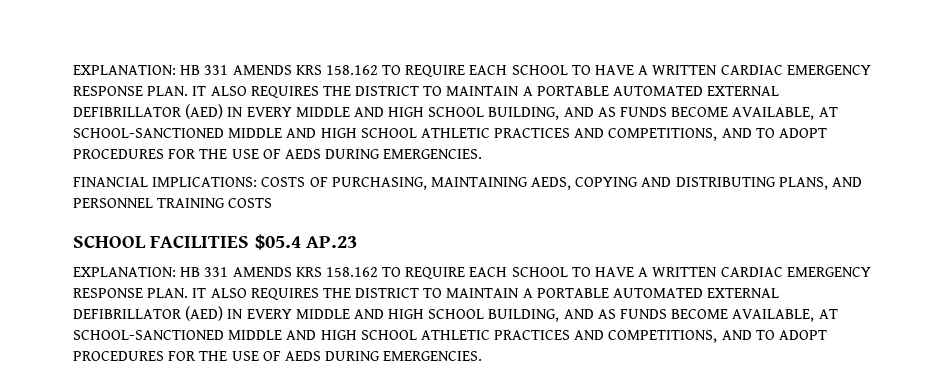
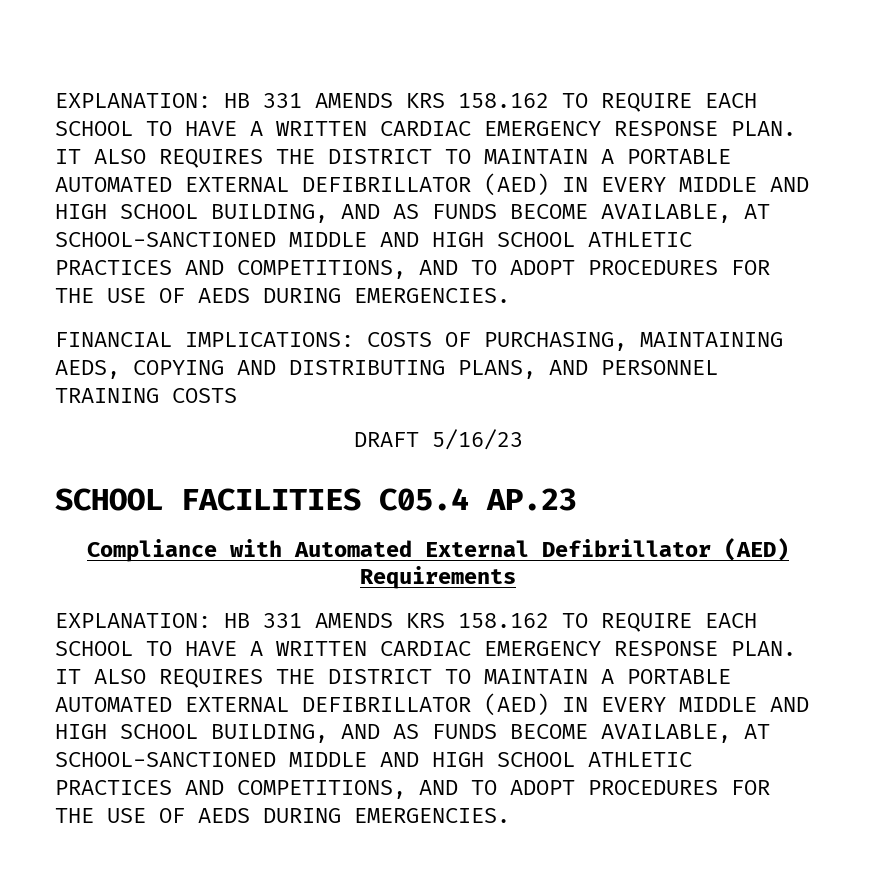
(273, 203) none -> [353,429,523,450] // DRAFT 5/16/23
[254,234,301,250] $05.4 -> [379,488,469,511] C05.4
(357, 242) none -> [87,538,789,562] [360,566,516,589] // Compliance with Automated External Defibrillator (AED) Requirements

